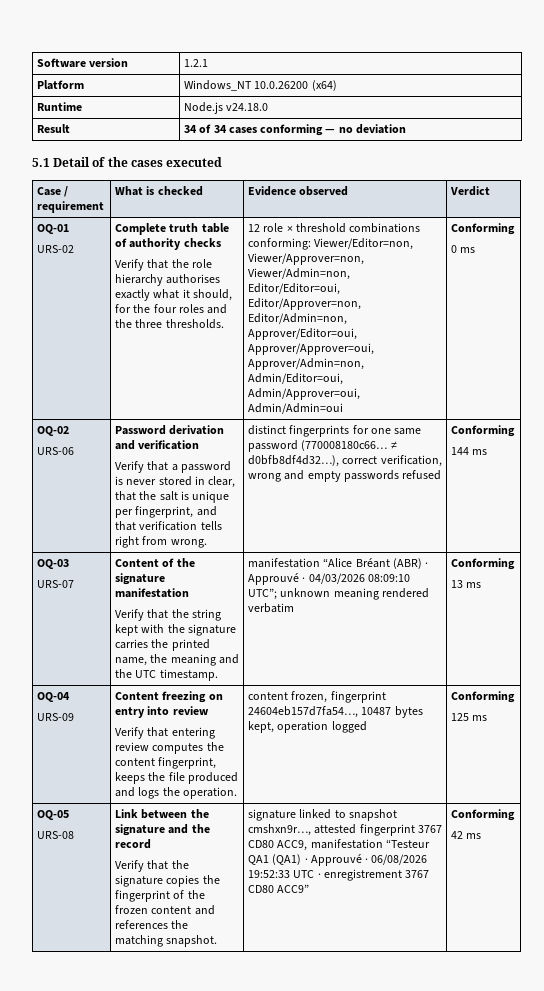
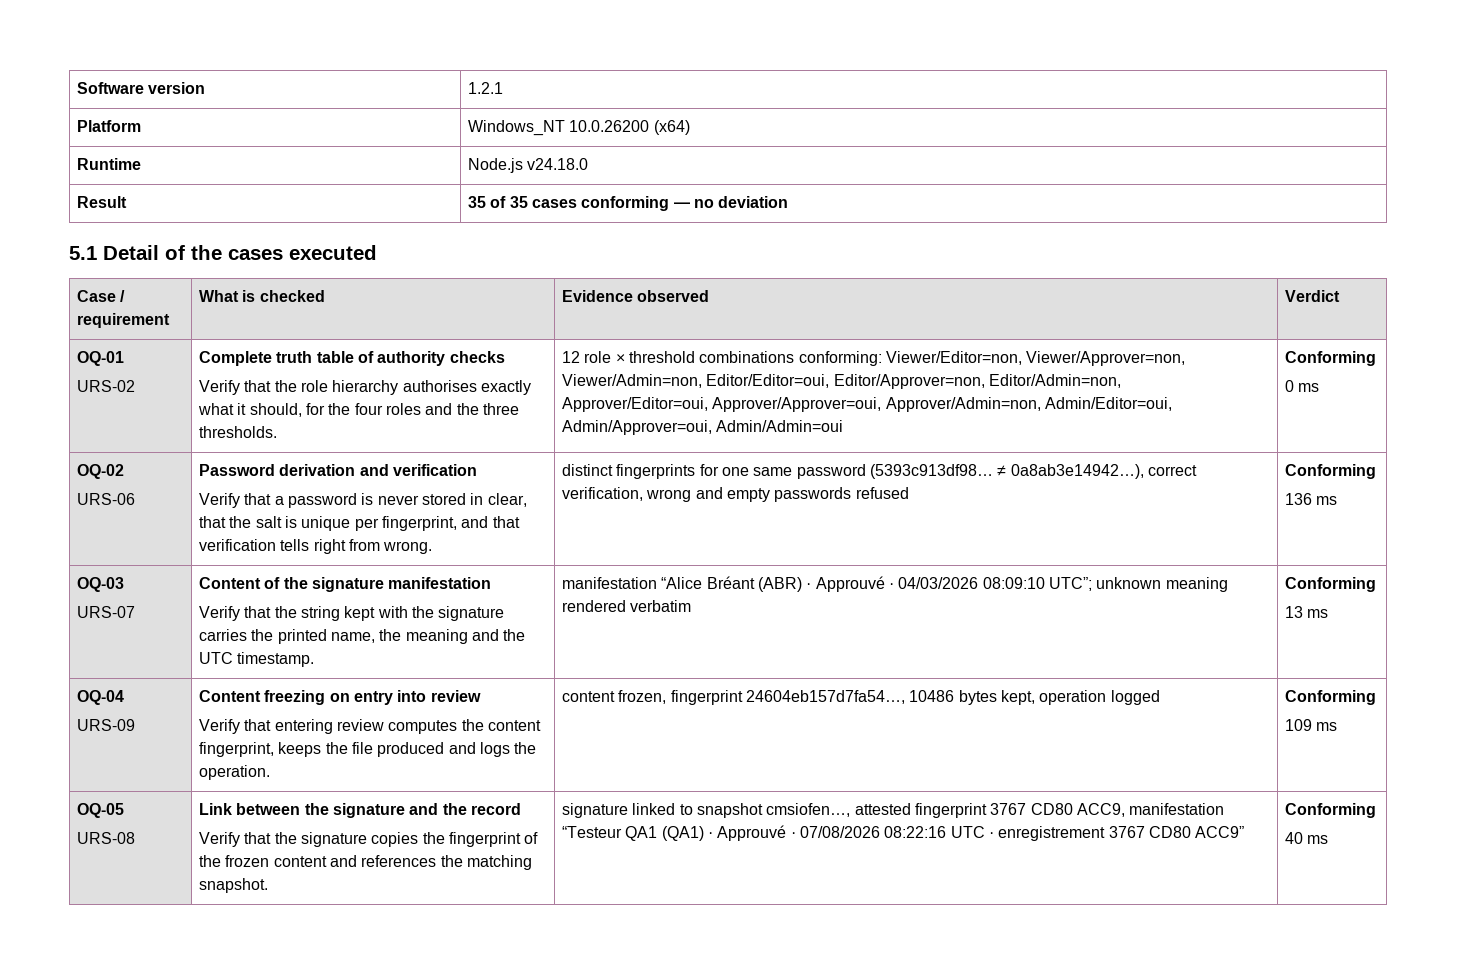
[184,124,227,133] 34 of 34 -> [468,196,528,208] 35 of 35
[301,440,397,451] [248,455,340,467] (770008180c66… ≠ d0bfb8df4d32…), -> [869,464,1144,479] (5393c913df98… ≠ 0a8ab3e14942…),
[451,447,470,455] 144 -> [1285,493,1313,505] 136
[361,707,392,715] 10487 -> [909,690,955,702] 10486
[451,713,470,721] 125 -> [1285,719,1313,731] 109
[248,824,312,836] cmshxn9r…, -> [766,803,851,817] cmsiofen…,
[371,854,428,865] [248,870,291,878] 06/08/2026 19:52:33 -> [799,826,947,838] 07/08/2026 08:22:16
[451,831,464,839] 42 -> [1285,832,1304,844] 40

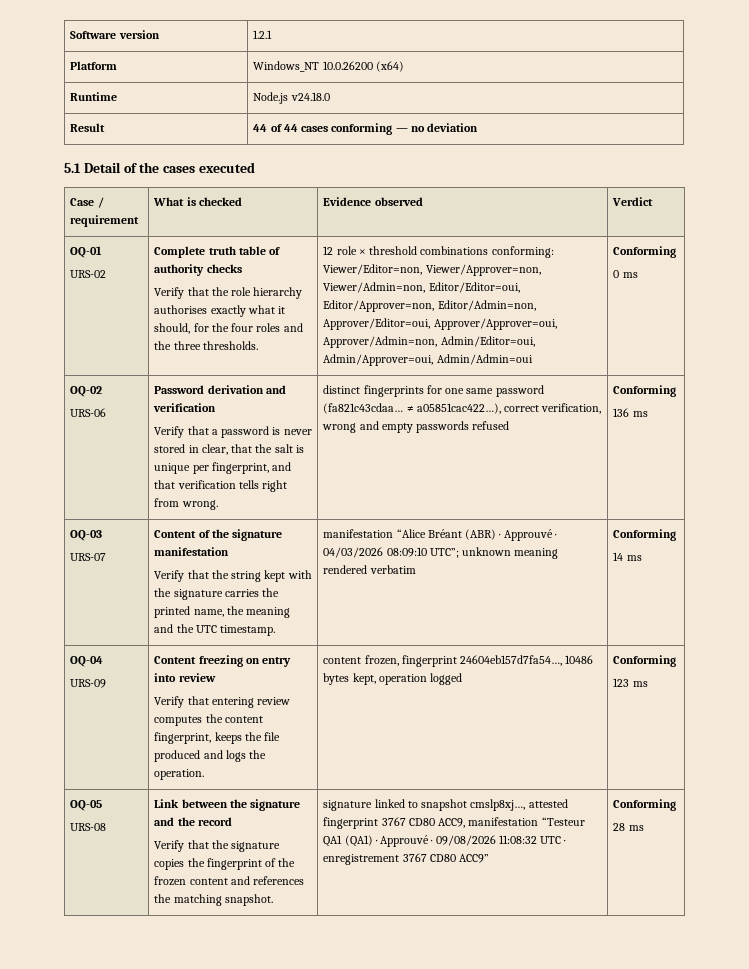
[468,196,528,208] 35 of 35 -> [253,124,298,132] 44 of 44
[869,464,1144,479] (5393c913df98… ≠ 0a8ab3e14942…), -> [323,403,501,414] (fa821c43cdaa… ≠ a05851cac422…),
[1285,606,1304,618] 13 -> [613,552,624,561] 14
[1285,719,1313,731] 109 -> [613,678,630,687] 123
[766,803,851,817] cmsiofen…, -> [470,799,526,811] cmslp8xj…,
[799,826,947,838] 07/08/2026 08:22:16 -> [435,835,537,846] 09/08/2026 11:08:32
[1285,832,1304,844] 40 -> [613,823,626,831] 28

